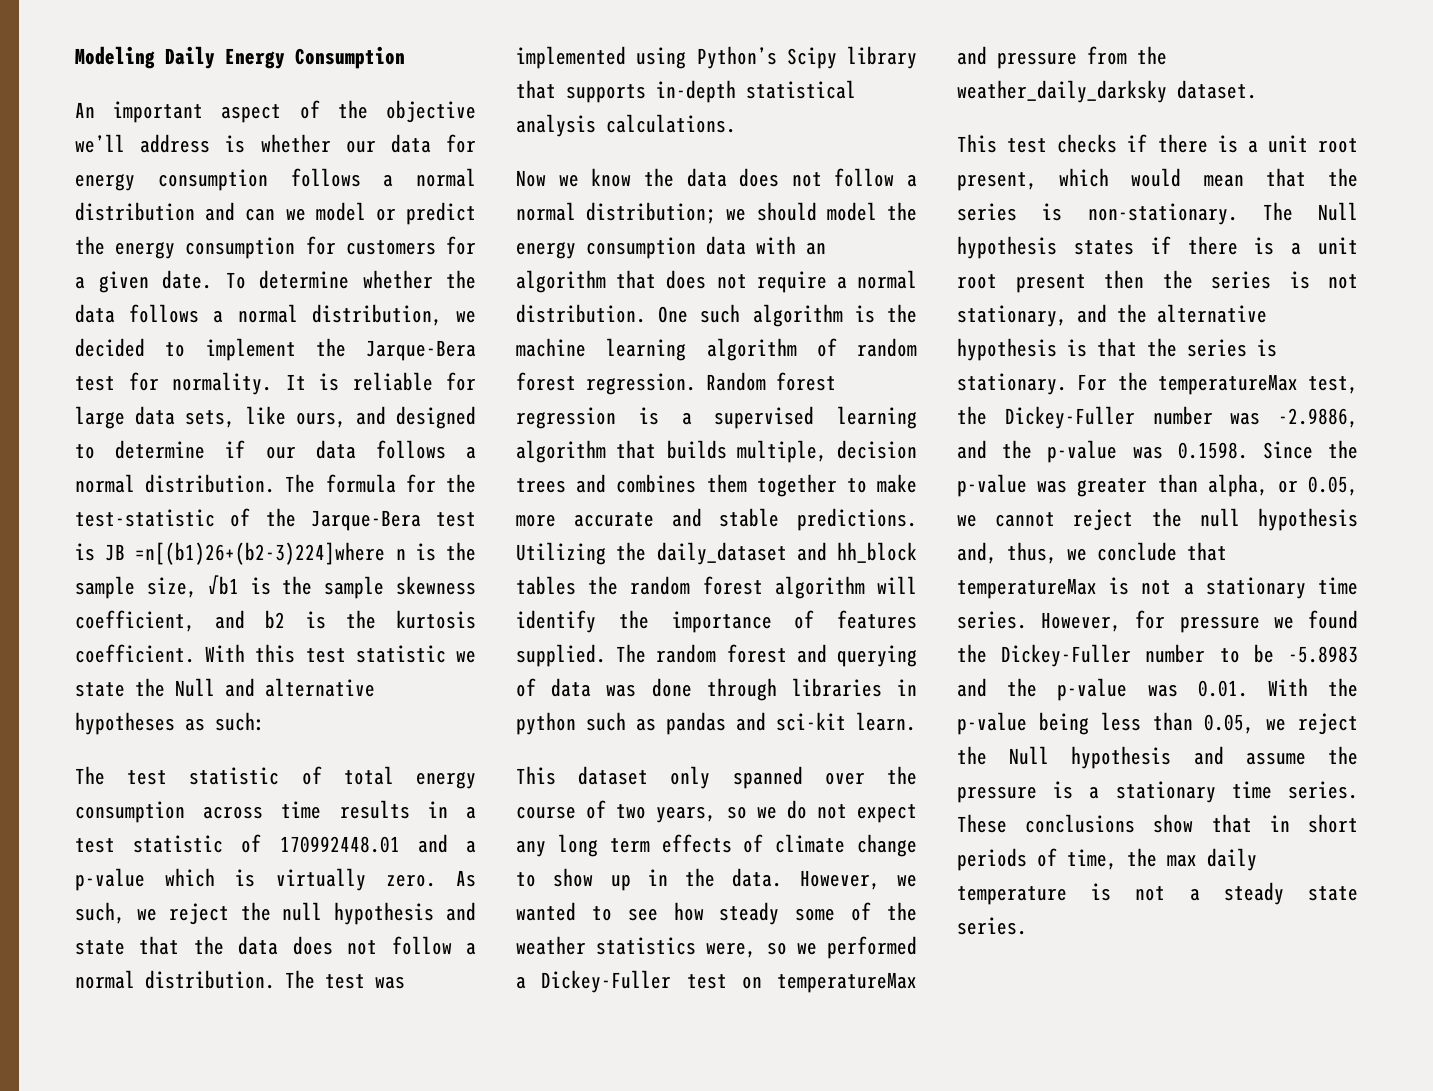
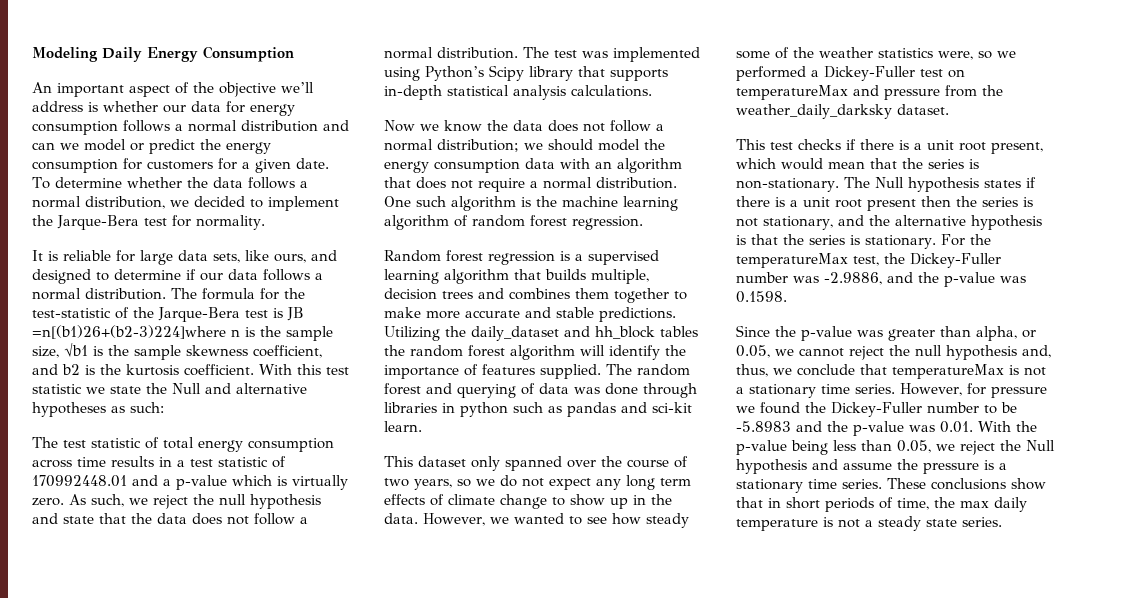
(272, 383) none -> (265, 222) //
(696, 384) none -> (643, 223) //
(1248, 450) none -> (787, 297) //

